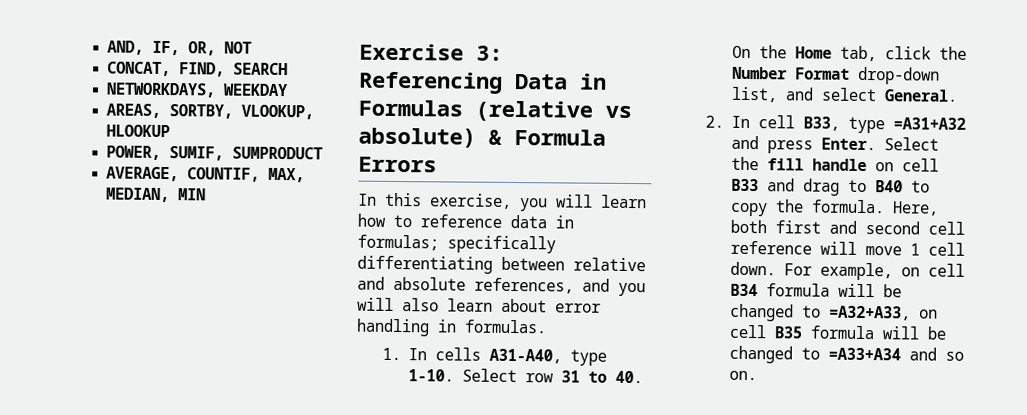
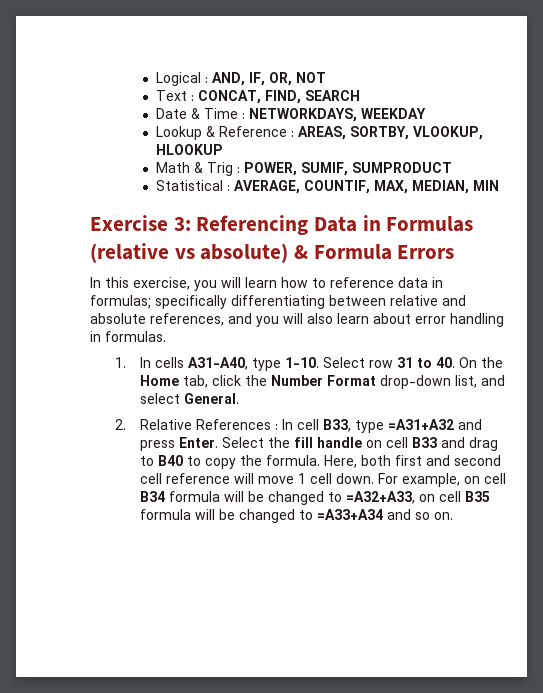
(106, 47) none -> [155,72,208,86] Logical :
(252, 47) none -> [155,90,194,101] Text :
[105,82,288,98] NETWORKDAYS, WEEKDAY // -> [155,108,426,122] [155,126,294,140] Date & Time : NETWORKDAYS, WEEKDAY // Lookup & Reference :
(170, 131) none -> [155,162,240,176] Math & Trig :
(323, 153) none -> [155,180,230,191] Statistical :
(724, 121) none -> [140,419,279,430] Relative References :

